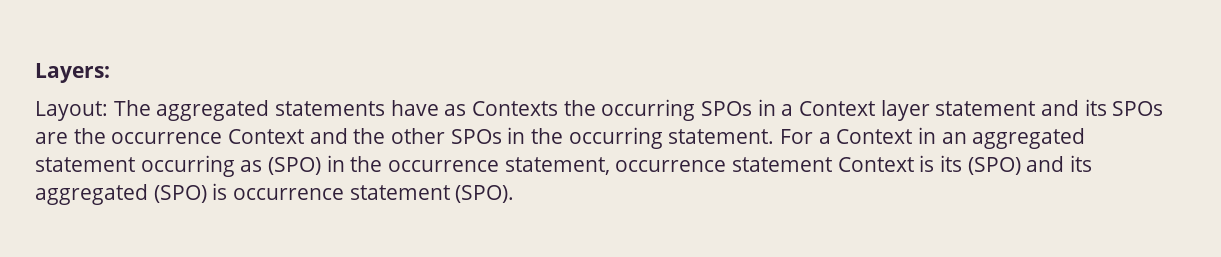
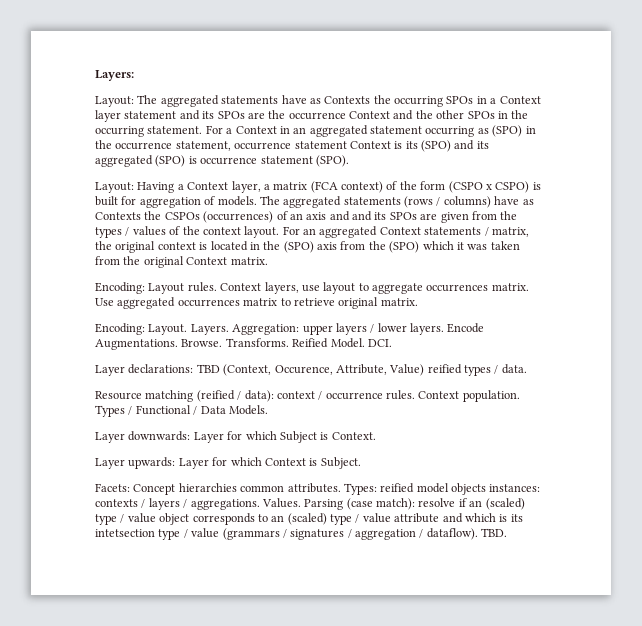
(515, 194) none -> [95,181,541,193] [95,196,534,208] [95,211,518,223] [95,226,529,238] [95,241,520,253] [95,256,268,268] [95,282,529,294] [95,297,418,309] [95,323,485,335] [95,338,392,350] [95,364,527,376] [95,390,520,402] [95,405,268,417] [95,431,376,443] [95,457,361,469] [95,483,541,495] [95,498,525,510] [95,513,523,525] [95,528,508,540] // Layout: Having a Context layer, a matrix (FCA context) of the form (CSPO x CSPO) is built for aggregation of models. The aggregated statements (rows / columns) have as Contexts the CSPOs (occurrences) of an axis and and its SPOs are given from the types / values of the context layout. For an aggregated Context statements / matrix, the original context is located in the (SPO) axis from the (SPO) which it was taken from the original Context matrix. // Encoding: Layout rules. Context layers, use layout to aggregate occurrences matrix. Use aggregated occurrences matrix to retrieve original matrix. // Encoding: Layout. Layers. Aggregation: upper layers / lower layers. Encode Augmentations. Browse. Transforms. Reified Model. DCI. // Layer declarations: TBD (Context, Occurence, Attribute, Value) reified types / data. // Resource matching (reified / data): context / occurrence rules. Context population. Types / Functional / Data Models. // Layer downwards: Layer for which Subject is Context. // Layer upwards: Layer for which Context is Subject. // Facets: Concept hierarchies common attributes. Types: reified model objects instances: contexts / layers / aggregations. Values. Parsing (case match): resolve if an (scaled) type / value object corresponds to an (scaled) type / value attribute and which is its intetsection type / value (grammars / signatures / aggregation / dataflow). TBD.

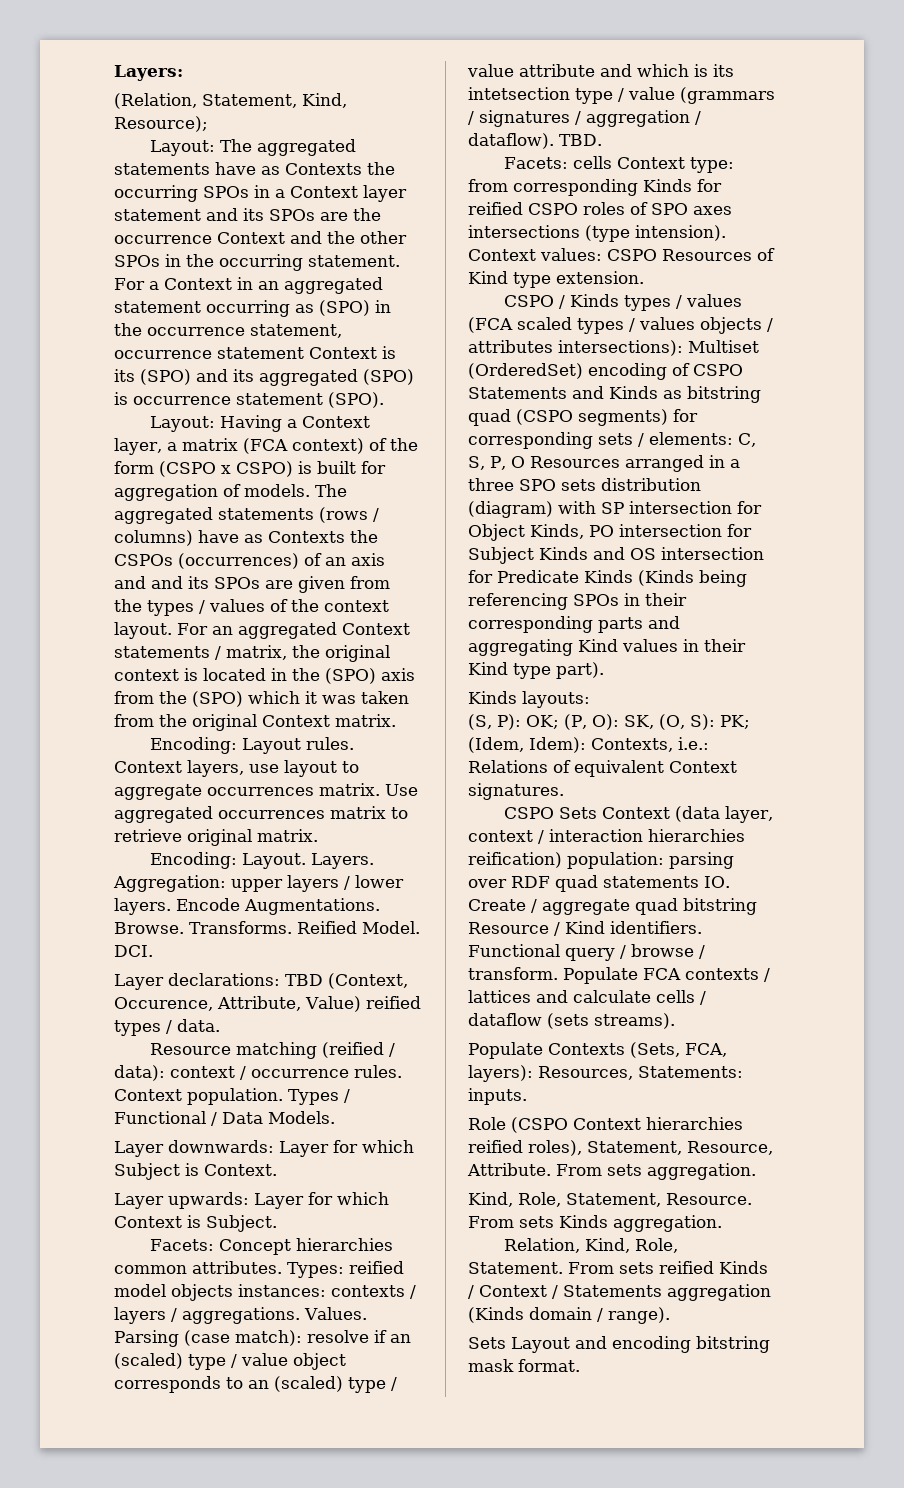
(134, 75) none -> [114,93,347,109] [114,116,208,132] // (Relation, Statement, Kind, Resource);
(508, 532) none -> [503,156,734,173] [468,179,722,196] [468,202,732,215] [468,225,726,242] [468,248,775,261] [468,271,644,288] [503,294,742,311] [468,317,773,334] [468,340,759,356] [468,363,743,380] [468,386,761,403] [468,409,698,426] [468,432,756,449] [468,455,740,472] [468,478,701,491] [468,501,762,518] [468,524,752,541] [468,547,764,564] [468,570,747,587] [468,593,687,610] [468,616,680,633] [468,639,746,656] [468,662,604,679] [468,691,590,708] [468,714,750,730] [468,737,709,753] [468,760,737,777] [468,783,564,800] [503,806,773,823] [468,829,745,844] [468,852,734,869] [468,875,730,892] [468,898,757,915] [468,921,702,936] [468,944,705,961] [468,967,770,984] [468,990,706,1005] [468,1013,675,1029] [468,1042,727,1059] [468,1065,743,1082] [468,1088,527,1105] [468,1117,743,1133] [468,1140,773,1156] [467,1163,756,1180] [468,1192,752,1207] [468,1215,722,1232] [503,1238,678,1253] [468,1261,768,1274] [468,1284,771,1301] [468,1307,670,1324] [468,1336,770,1353] [468,1359,580,1372] // Facets: cells Context type: from corresponding Kinds for reified CSPO roles of SPO axes intersections (type intension). Context values: CSPO Resources of Kind type extension. // CSPO / Kinds types / values (FCA scaled types / values objects / attributes intersections): Multiset (OrderedSet) encoding of CSPO Statements and Kinds as bitstring quad (CSPO segments) for corresponding sets / elements: C, S, P, O Resources arranged in a three SPO sets distribution (diagram) with SP intersection for Object Kinds, PO intersection for Subject Kinds and OS intersection for Predicate Kinds (Kinds being referencing SPOs in their corresponding parts and aggregating Kind values in their Kind type part). // Kinds layouts: // (S, P): OK; (P, O): SK, (O, S): PK; (Idem, Idem): Contexts, i.e.: Relations of equivalent Context signatures. // CSPO Sets Context (data layer, context / interaction hierarchies reification) population: parsing over RDF quad statements IO. Create / aggregate quad bitstring Resource / Kind identifiers. Functional query / browse / transform. Populate FCA contexts / lattices and calculate cells / dataflow (sets streams). // Populate Contexts (Sets, FCA, layers): Resources, Statements: inputs. // Role (CSPO Context hierarchies reified roles), Statement, Resource, Attribute. From sets aggregation. // Kind, Role, Statement, Resource. From sets Kinds aggregation. // Relation, Kind, Role, Statement. From sets reified Kinds / Context / Statements aggregation (Kinds domain / range). // Sets Layout and encoding bitstring mask format.

